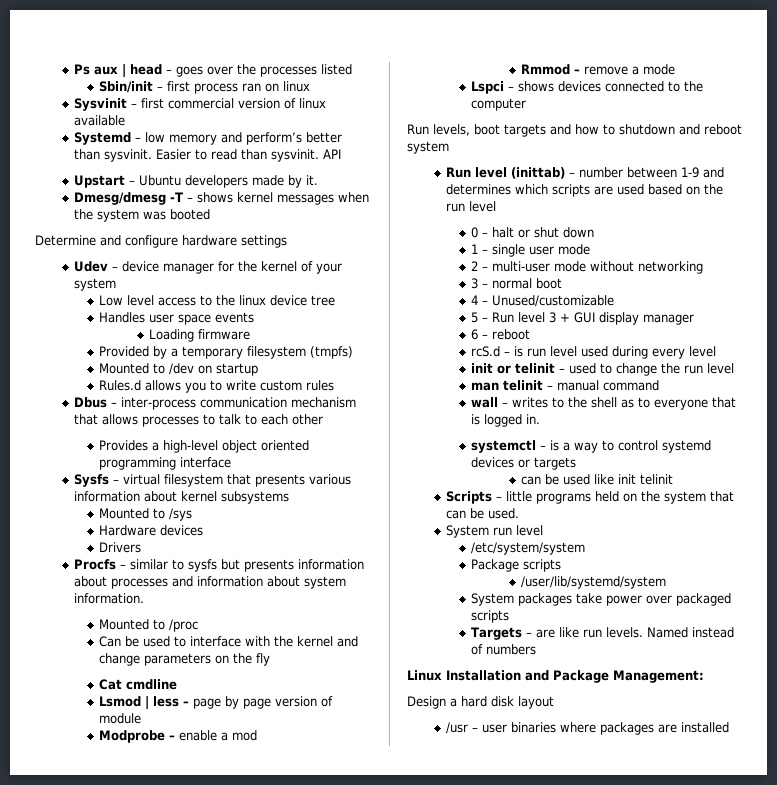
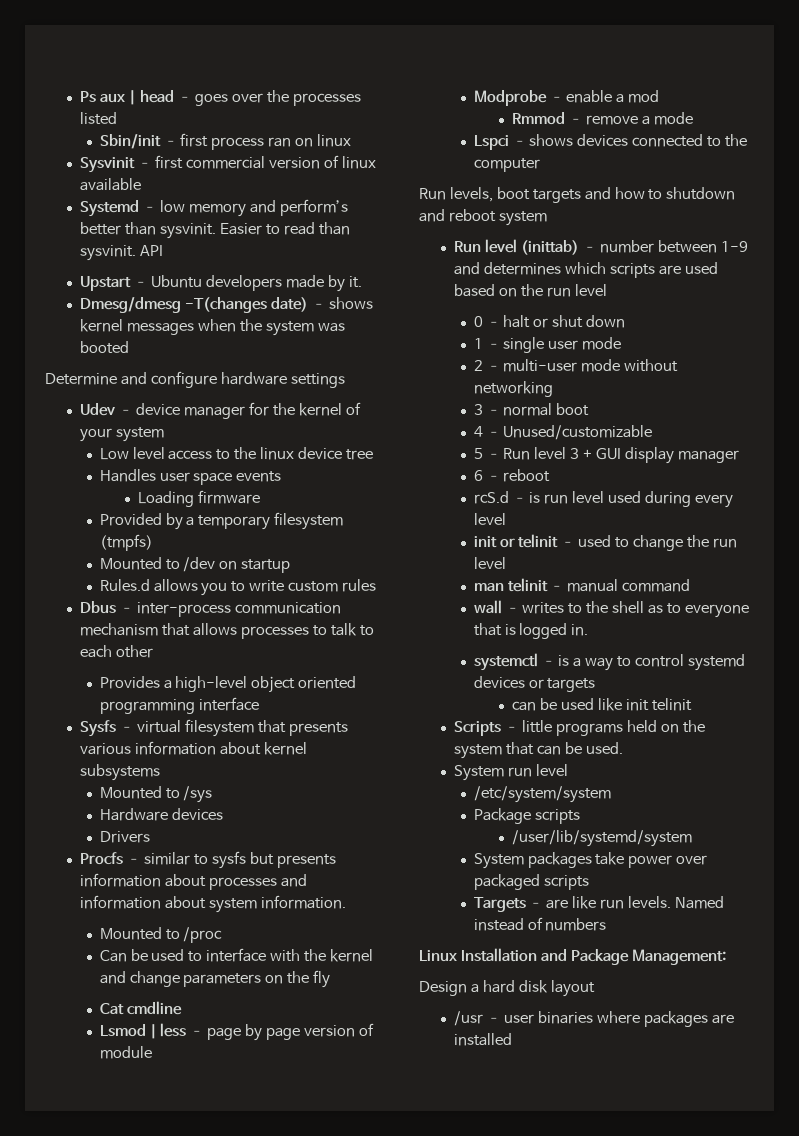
[170,192,184,202] -T -> [185,297,309,313] -T(changes date)

